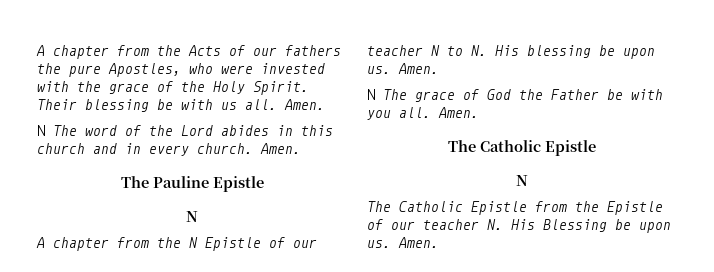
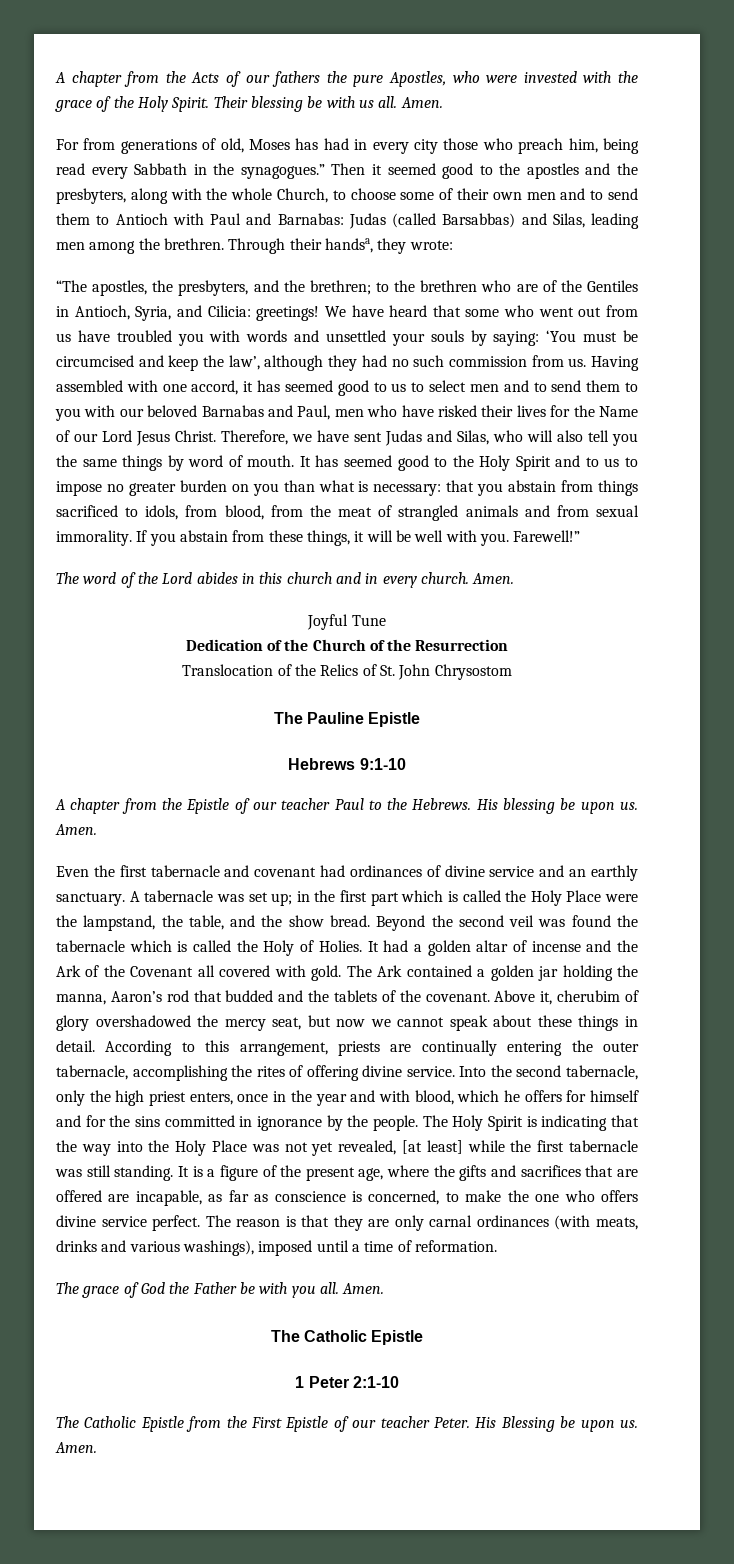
[37,125,45,136] N -> [56,138,639,154] [56,163,638,179] [56,188,638,204] [56,213,639,229] [56,238,453,254] [56,280,639,296] [56,305,638,321] [56,330,638,346] [56,355,639,371] [56,380,638,396] [55,405,638,421] [56,430,638,446] [56,455,638,471] [56,480,639,496] [56,505,639,521] [56,530,581,546] For from generations of old, Moses has had in every city those who preach him, being read every Sabbath in the synagogues.” Then it seemed good to the apostles and the presbyters, along with the whole Church, to choose some of their own men and to send them to Antioch with Paul and Barnabas: Judas (called Barsabbas) and Silas, leading men among the brethren. Through their handsa, they wrote: // “The apostles, the presbyters, and the brethren; to the brethren who are of the Gentiles in Antioch, Syria, and Cilicia: greetings! We have heard that some who went out from us have troubled you with words and unsettled your souls by saying: ‘You must be circumcised and keep the law’, although they had no such commission from us. Having assembled with one accord, it has seemed good to us to select men and to send them to you with our beloved Barnabas and Paul, men who have risked their lives for the Name of our Lord Jesus Christ. Therefore, we have sent Judas and Silas, who will also tell you the same things by word of mouth. It has seemed good to the Holy Spirit and to us to impose no greater burden on you than what is necessary: that you abstain from things sacrificed to idols, from blood, from the meat of strangled animals and from sexual immorality. If you abstain from these things, it will be well with you. Farewell!” //
(301, 148) none -> [307,614,386,630] [185,639,509,651] [182,664,512,680] // Joyful Tune // Dedication of the Church of the Resurrection // Translocation of the Relics of St. John Chrysostom
[186,211,198,222] [36,237,317,251] [367,45,487,56] N // A chapter from the N Epistle of our teacher N to N. -> [288,758,406,770] [55,798,472,814] Hebrews 9:1-10 // A chapter from the Epistle of our teacher Paul to the Hebrews.
[367,89,375,100] N -> [56,865,639,881] [56,890,638,906] [56,915,638,931] [56,940,638,956] [56,965,639,981] [56,990,639,1005] [56,1015,639,1031] [56,1040,640,1056] [56,1065,639,1081] [56,1090,639,1106] [56,1115,640,1131] [56,1140,639,1156] [55,1165,638,1181] [56,1190,639,1206] [56,1215,639,1231] [56,1240,497,1256] Even the first tabernacle and covenant had ordinances of divine service and an earthly sanctuary. A tabernacle was set up; in the first part which is called the Holy Place were the lampstand, the table, and the show bread. Beyond the second veil was found the tabernacle which is called the Holy of Holies. It had a golden altar of incense and the Ark of the Covenant all covered with gold. The Ark contained a golden jar holding the manna, Aaron’s rod that budded and the tablets of the covenant. Above it, cherubim of glory overshadowed the mercy seat, but now we cannot speak about these things in detail. According to this arrangement, priests are continually entering the outer tabernacle, accomplishing the rites of offering divine service. Into the second tabernacle, only the high priest enters, once in the year and with blood, which he offers for himself and for the sins committed in ignorance by the people. The Holy Spirit is indicating that the way into the Holy Place was not yet revealed, [at least] while the first tabernacle was still standing. It is a figure of the present age, where the gifts and sacrifices that are offered are incapable, as far as conscience is concerned, to make the one who offers divine service perfect. The reason is that they are only carnal ordinances (with meats, drinks and various washings), imposed until a time of reformation. //
[516,175,528,186] N -> [295,1376,399,1388] 1 Peter 2:1-10
[607,201,663,215] [367,219,503,230] Epistle of our teacher N. -> [251,1416,470,1432] First Epistle of our teacher Peter.

